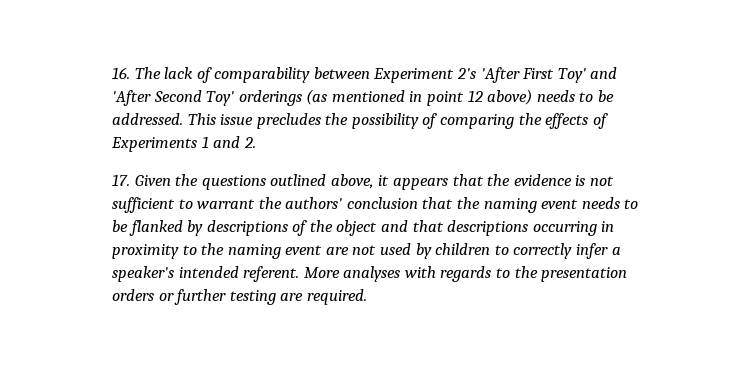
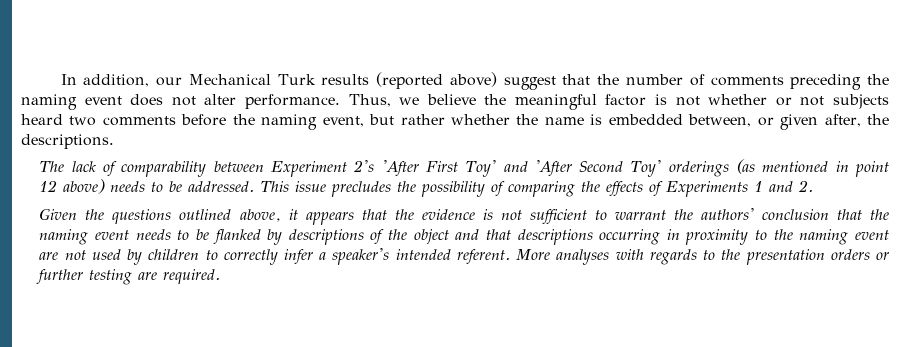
[111,67,130,79] 16. -> [60,72,889,90] [21,94,890,110] [21,114,890,130] [21,134,114,149] In addition, our Mechanical Turk results (reported above) suggest that the number of comments preceding the naming event does not alter performance. Thus, we believe the meaningful factor is not whether or not subjects heard two comments before the naming event, but rather whether the name is embedded between, or given after, the descriptions. //
[111,174,130,186] 17. -> (814, 186) none

